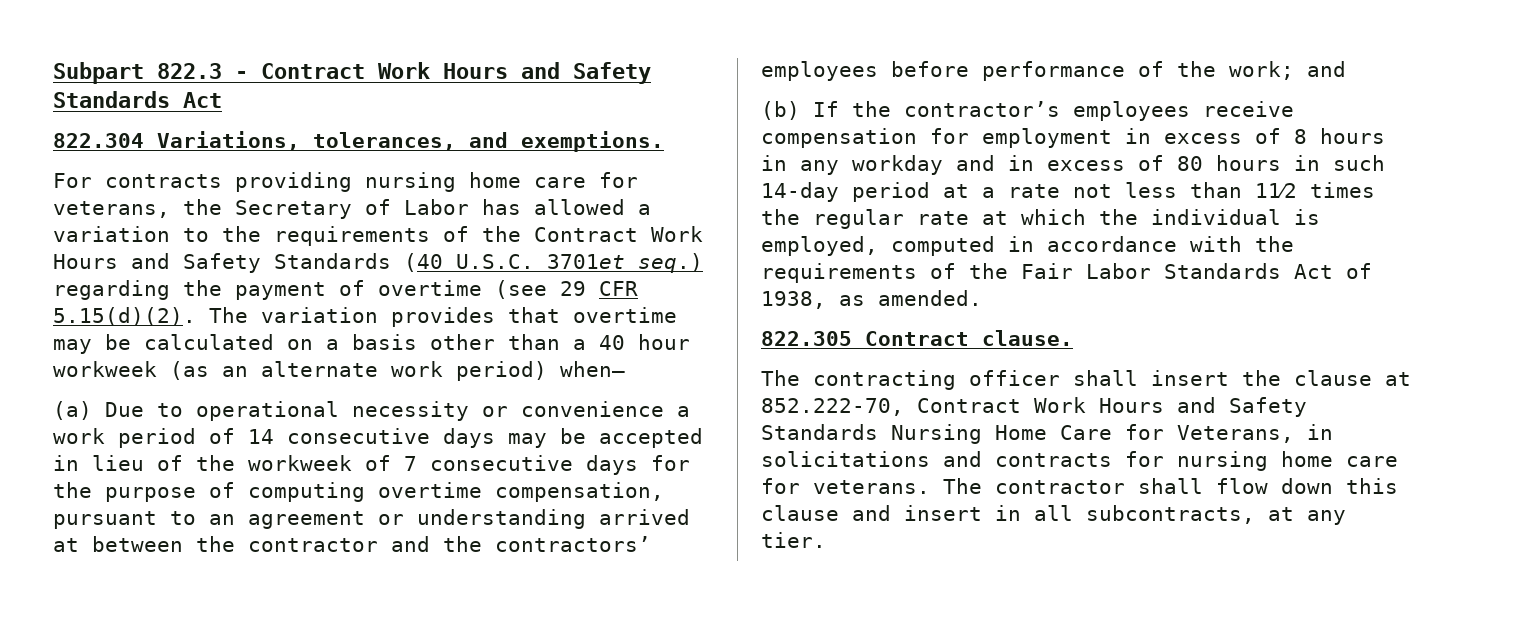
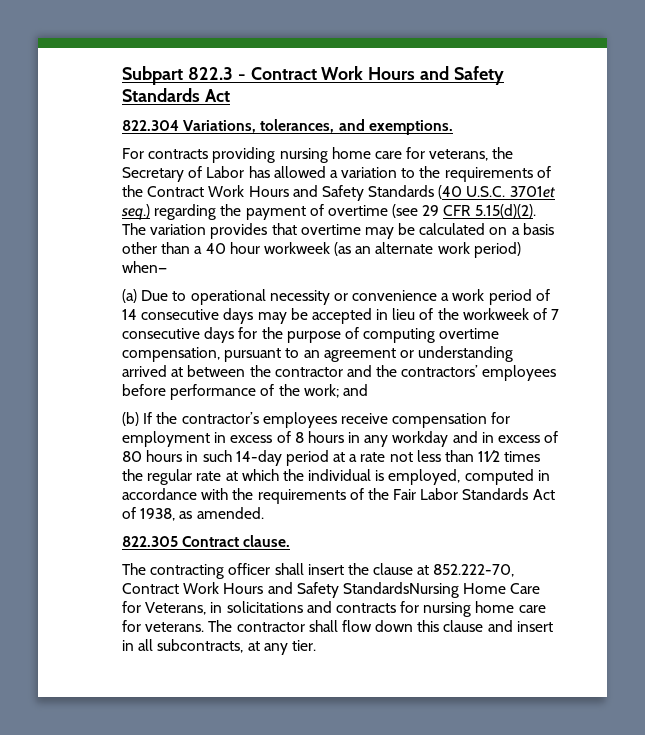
[761,424,982,444] Standards Nursing -> [342,582,459,598] StandardsNursing

